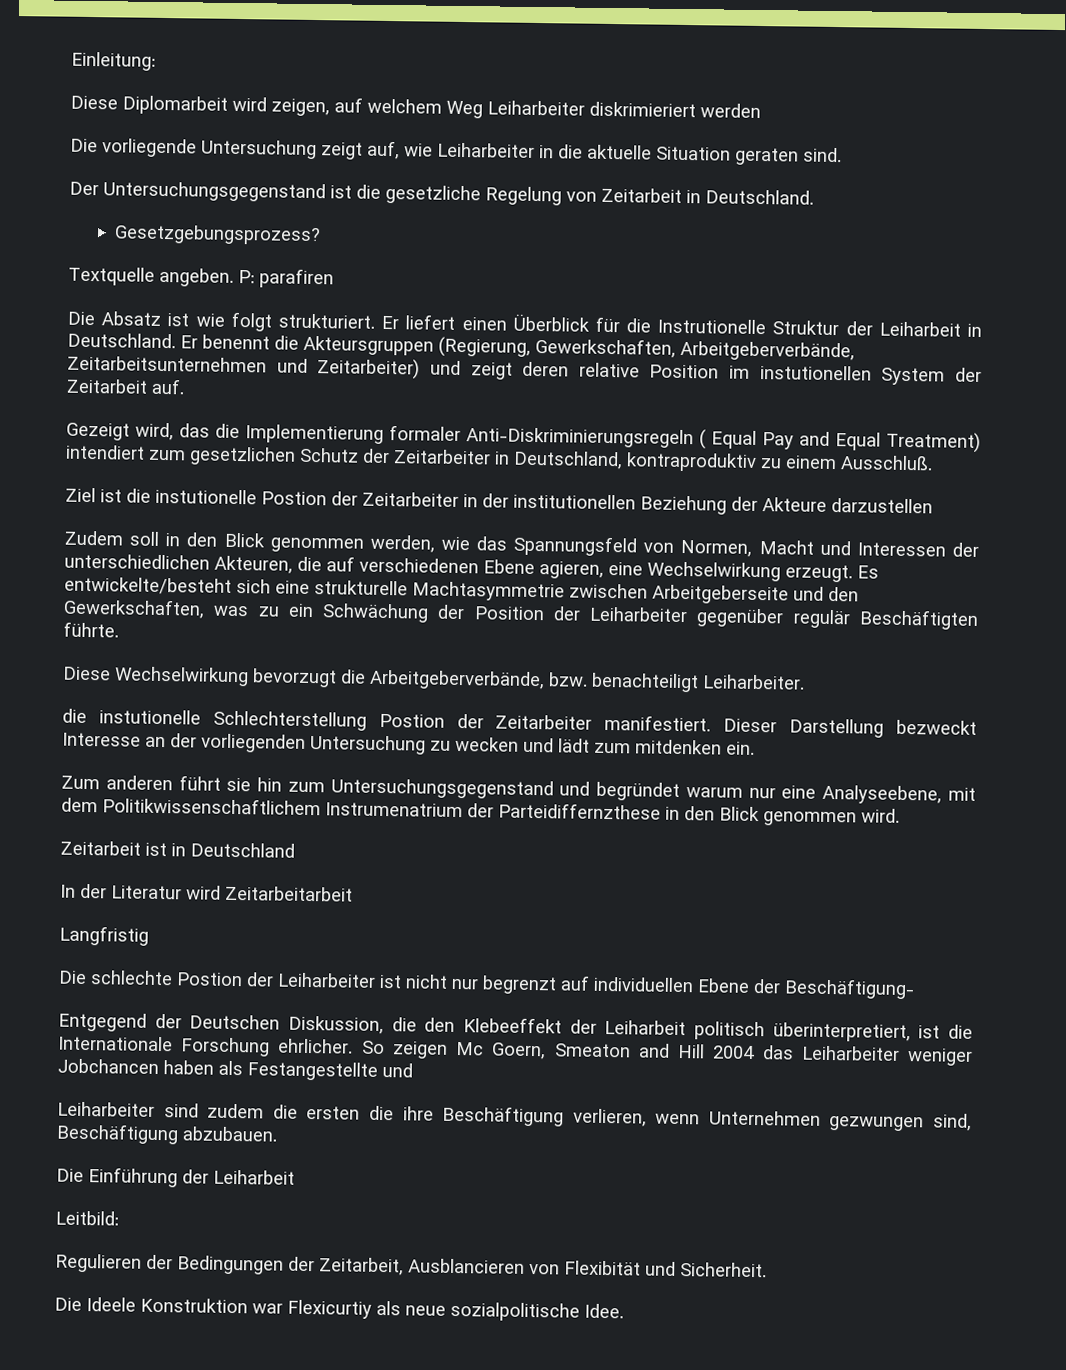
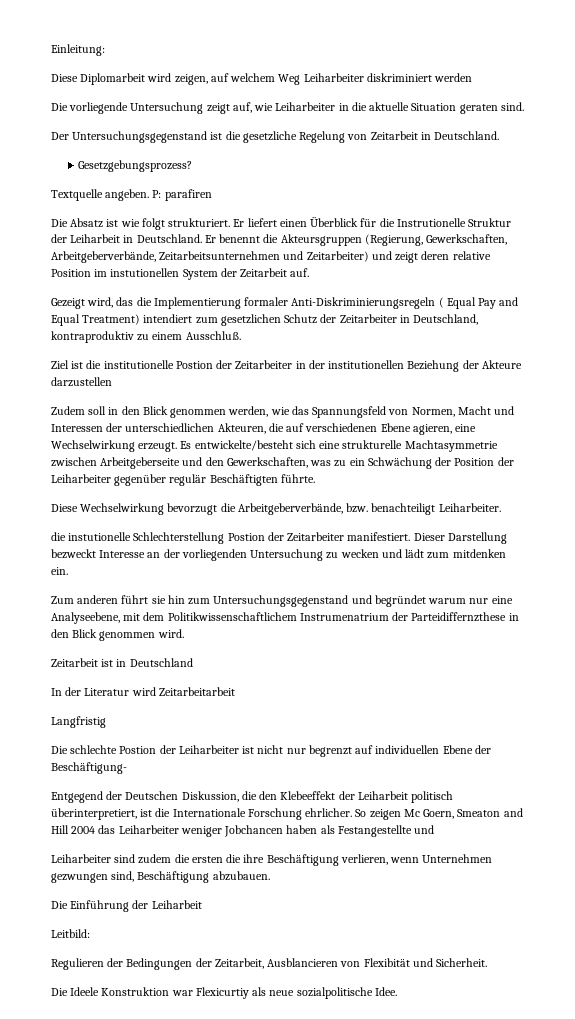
[589,101,696,118] diskrimieriert -> [366,73,432,82] diskriminiert
[155,488,257,505] instutionelle -> [103,360,174,369] institutionelle

